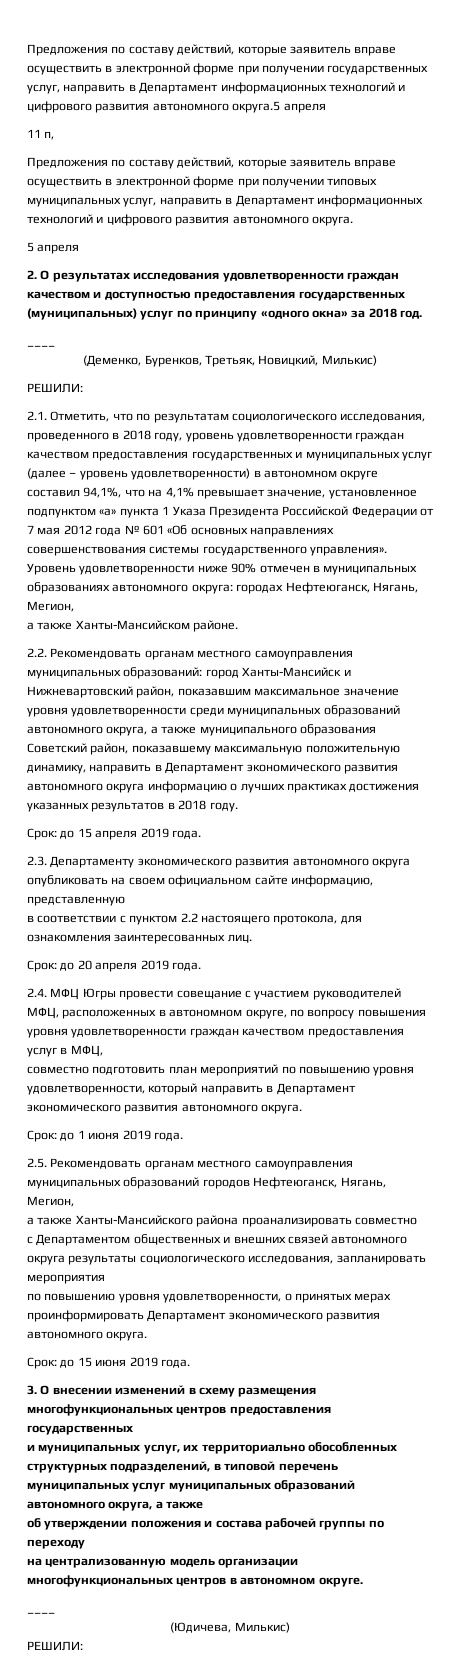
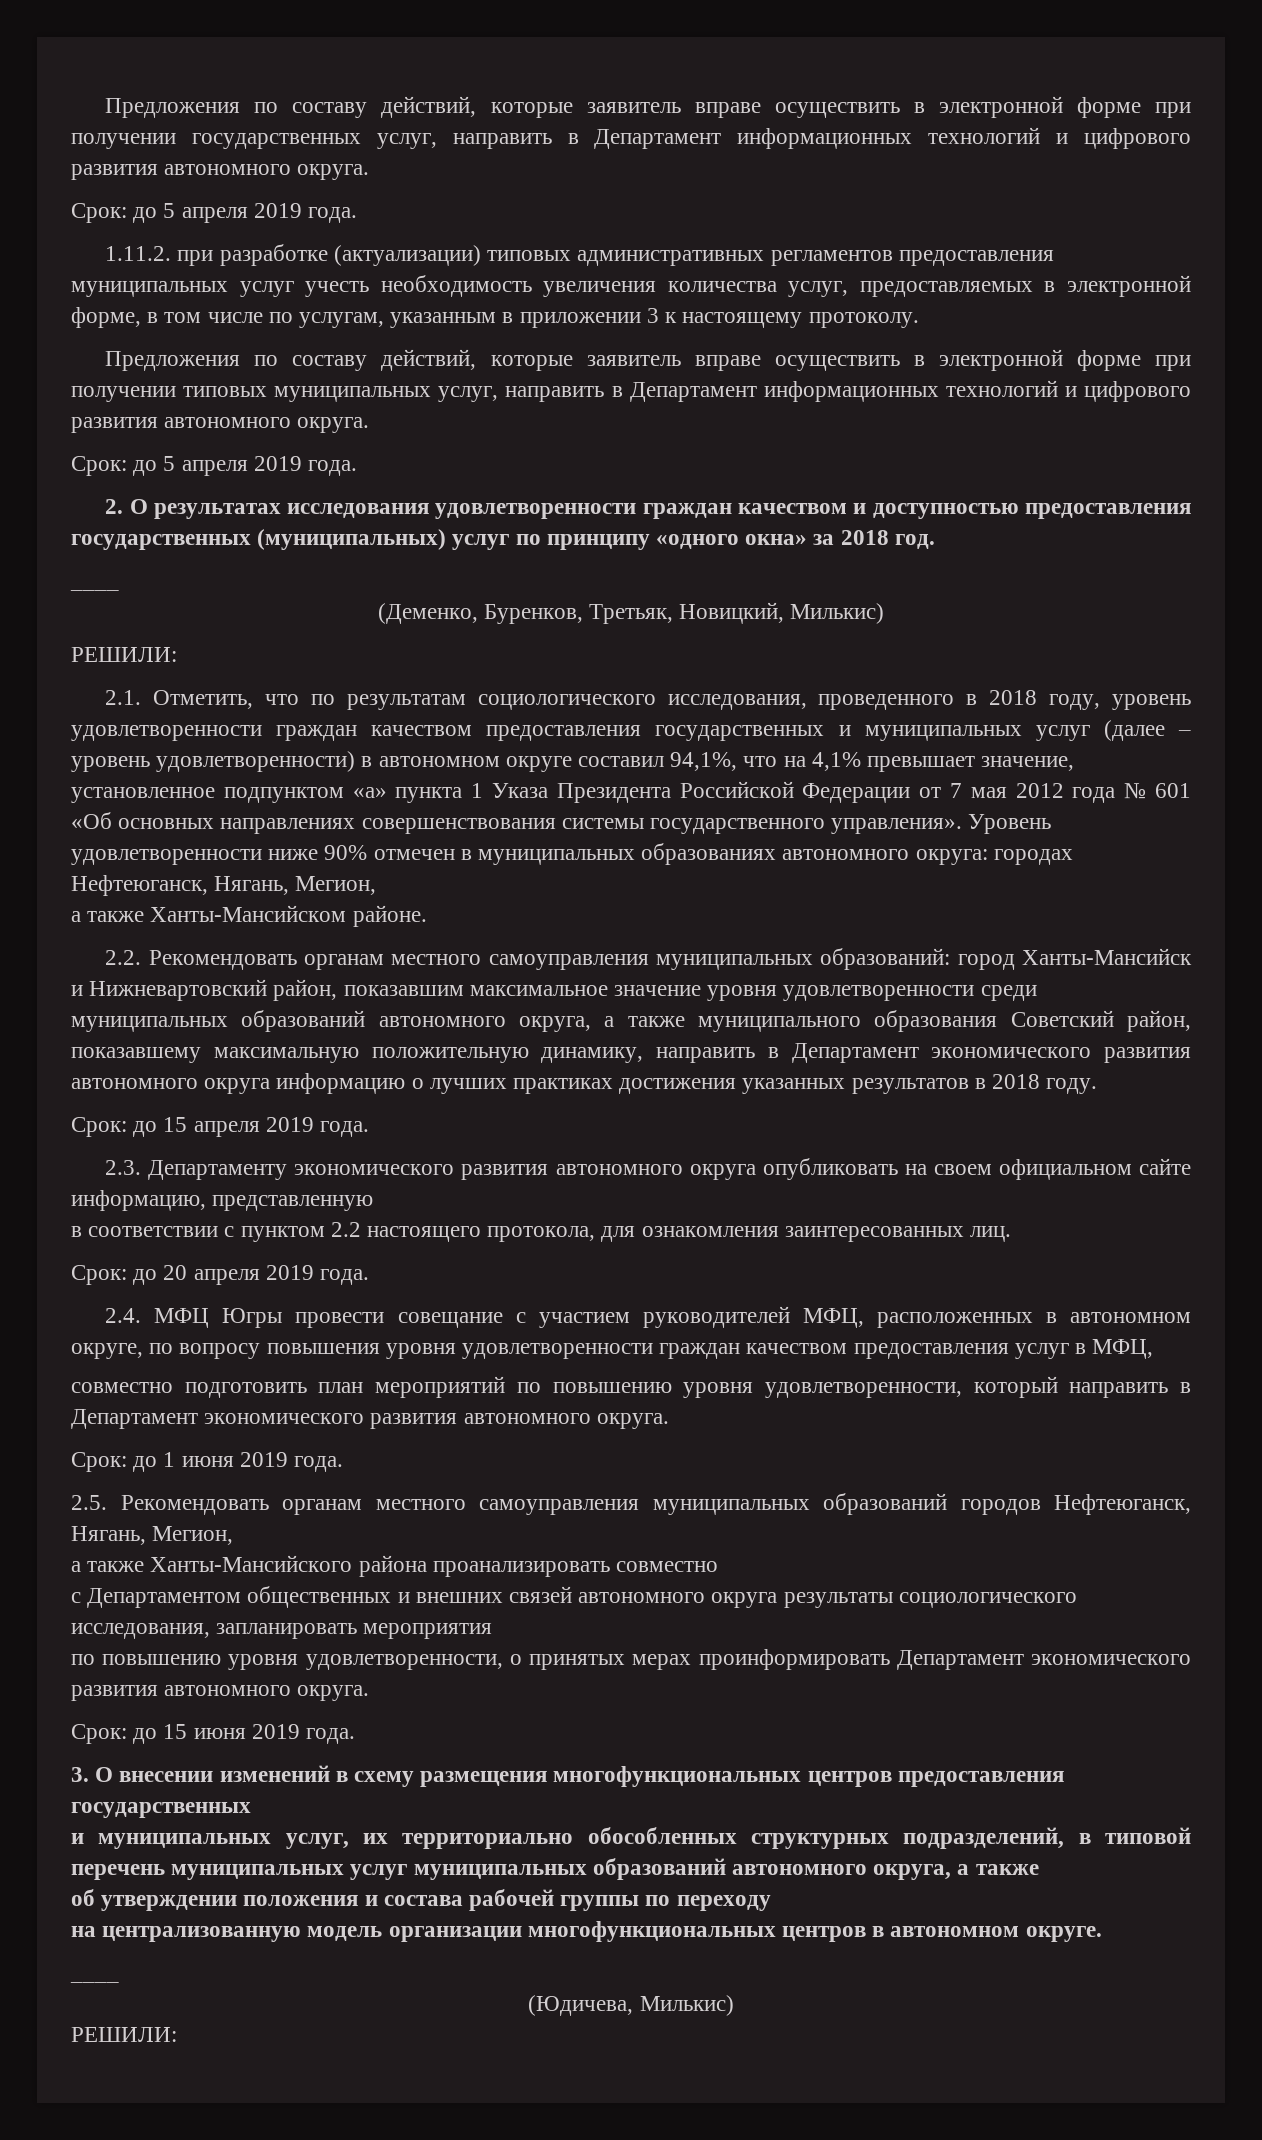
[232,101,326,113] [27,129,55,140] округа.5 апреля // 11 п, -> [297,164,370,180] [71,203,358,223] [105,244,1054,266] [71,275,1191,297] [71,307,919,328] округа. // Срок: до 5 апреля 2019 года. // 1.11.2. при разработке (актуализации) типовых административных регламентов предоставления муниципальных услуг учесть необходимость увеличения количества услуг, предоставляемых в электронной форме, в том числе по услугам, указанным в приложении 3 к настоящему протоколу.
[27,242,80,254] 5 апреля -> [71,456,358,476] Срок: до 5 апреля 2019 года.

